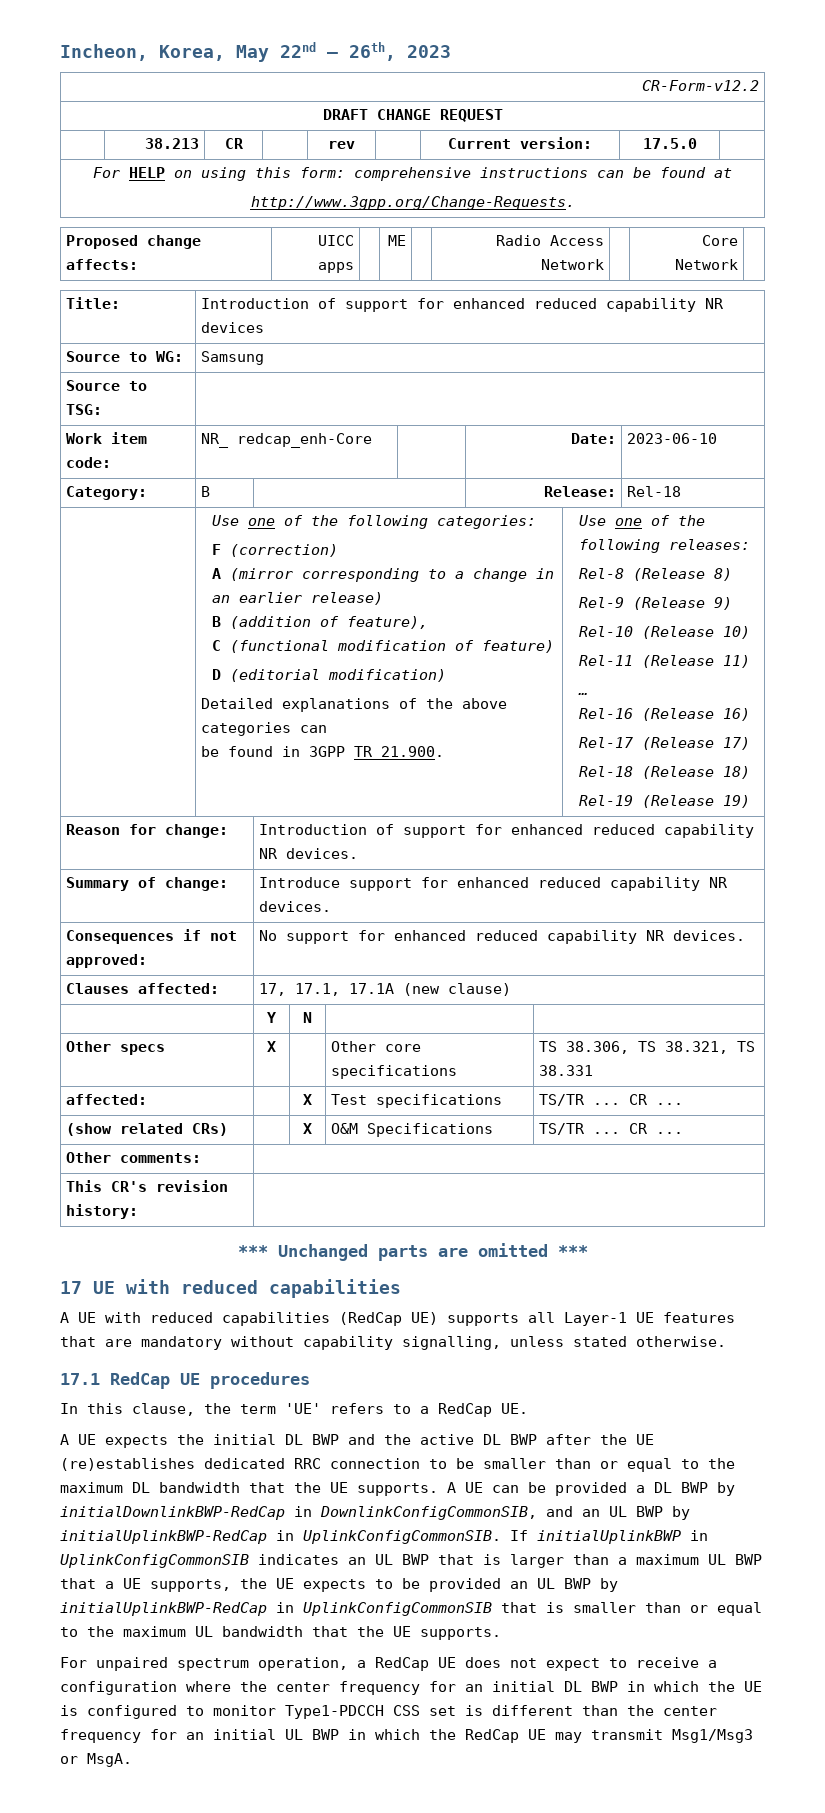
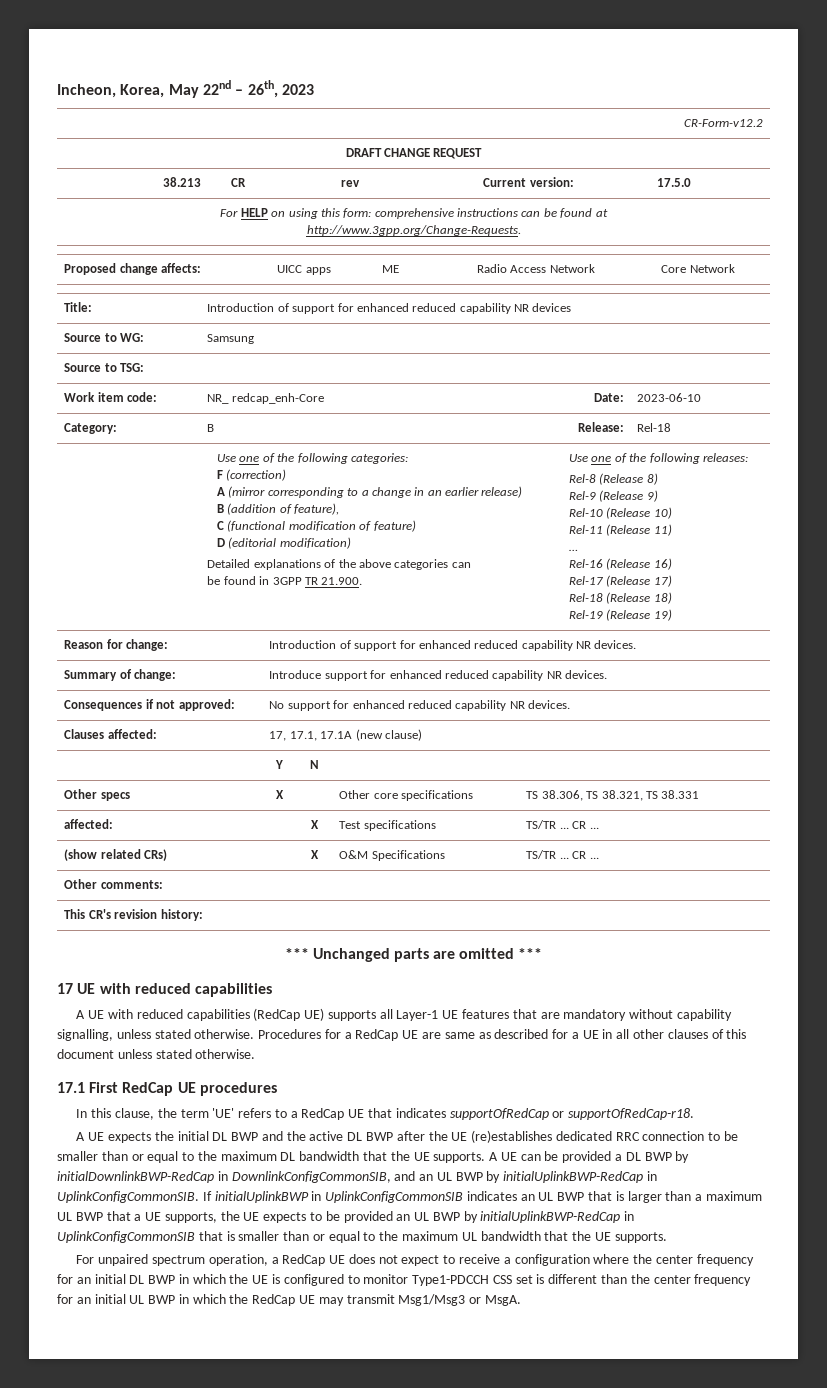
(726, 1341) none -> [258,1029,747,1041] [57,1049,256,1059] Procedures for a RedCap UE are same as described for a UE in all other clauses of this document unless stated otherwise.
(100, 1379) none -> [89,1082,119,1093] First
[501,1403,528,1414] UE. -> [348,1108,695,1120] UE that indicates supportOfRedCap or supportOfRedCap-r18.

